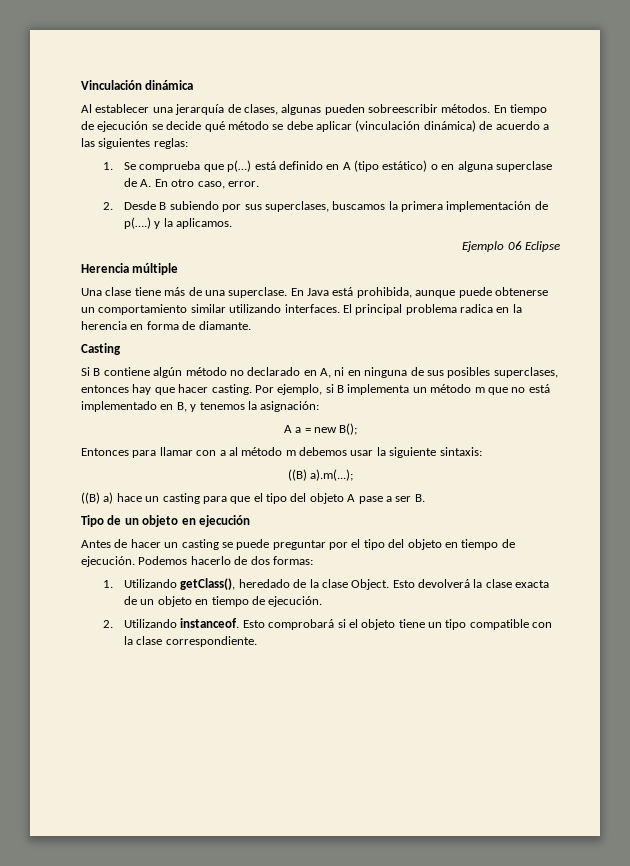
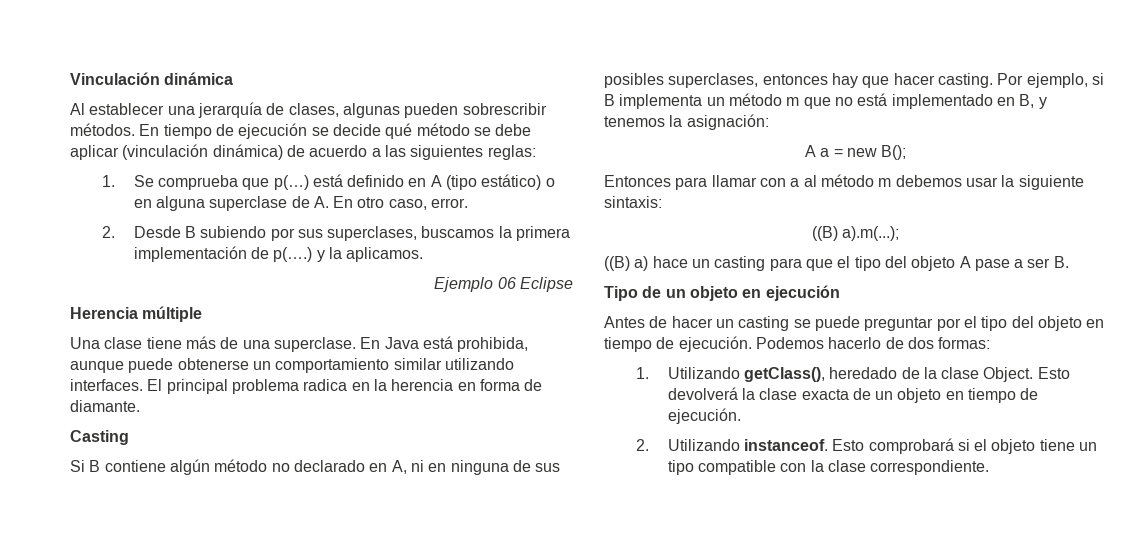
[368,104,438,113] sobreescribir -> [462,103,547,115] sobrescribir

